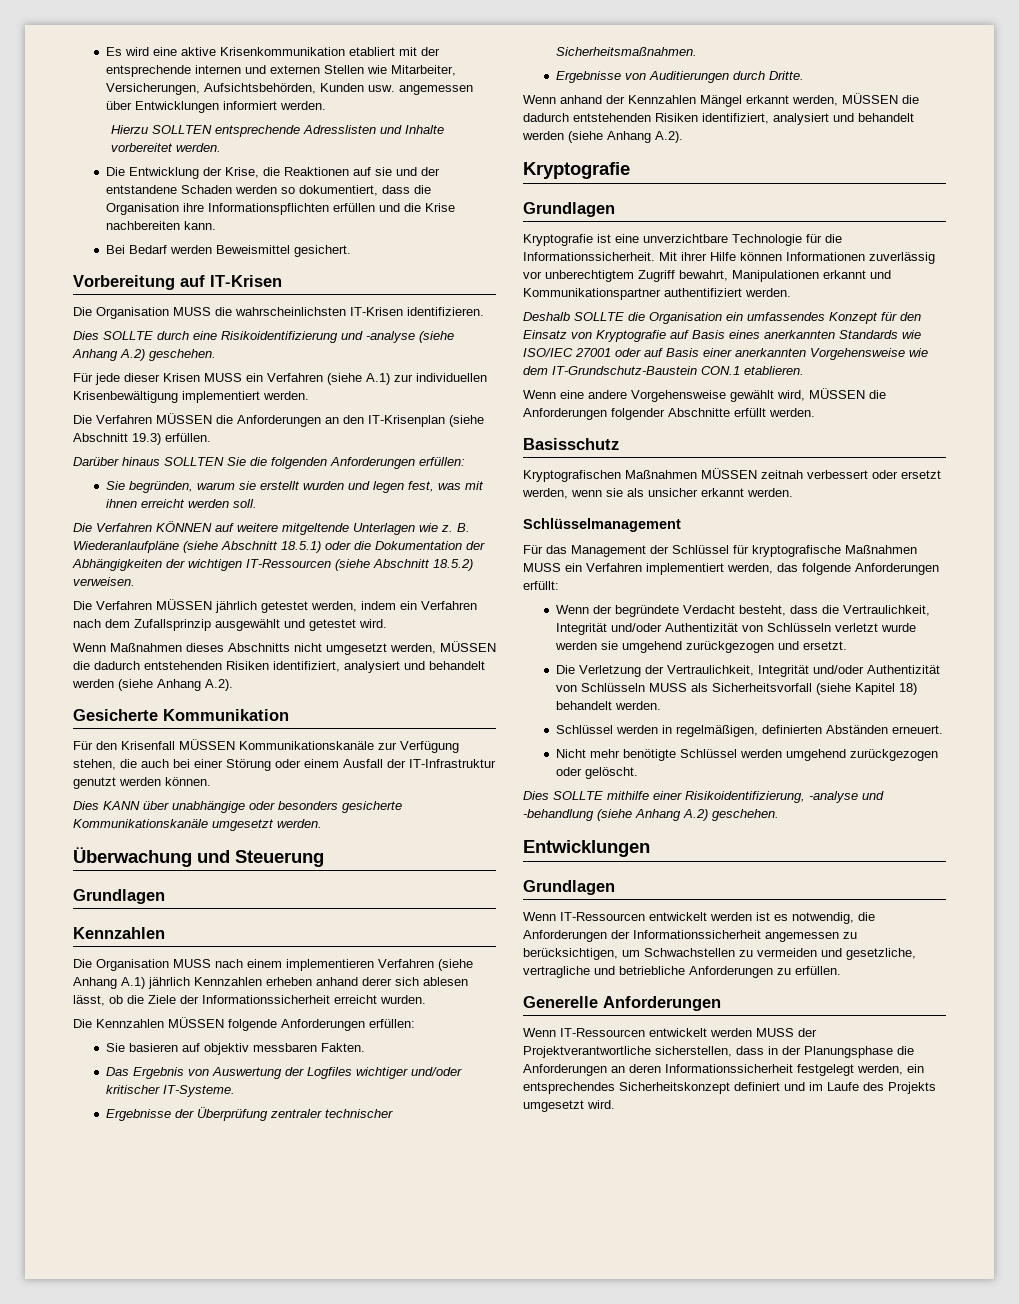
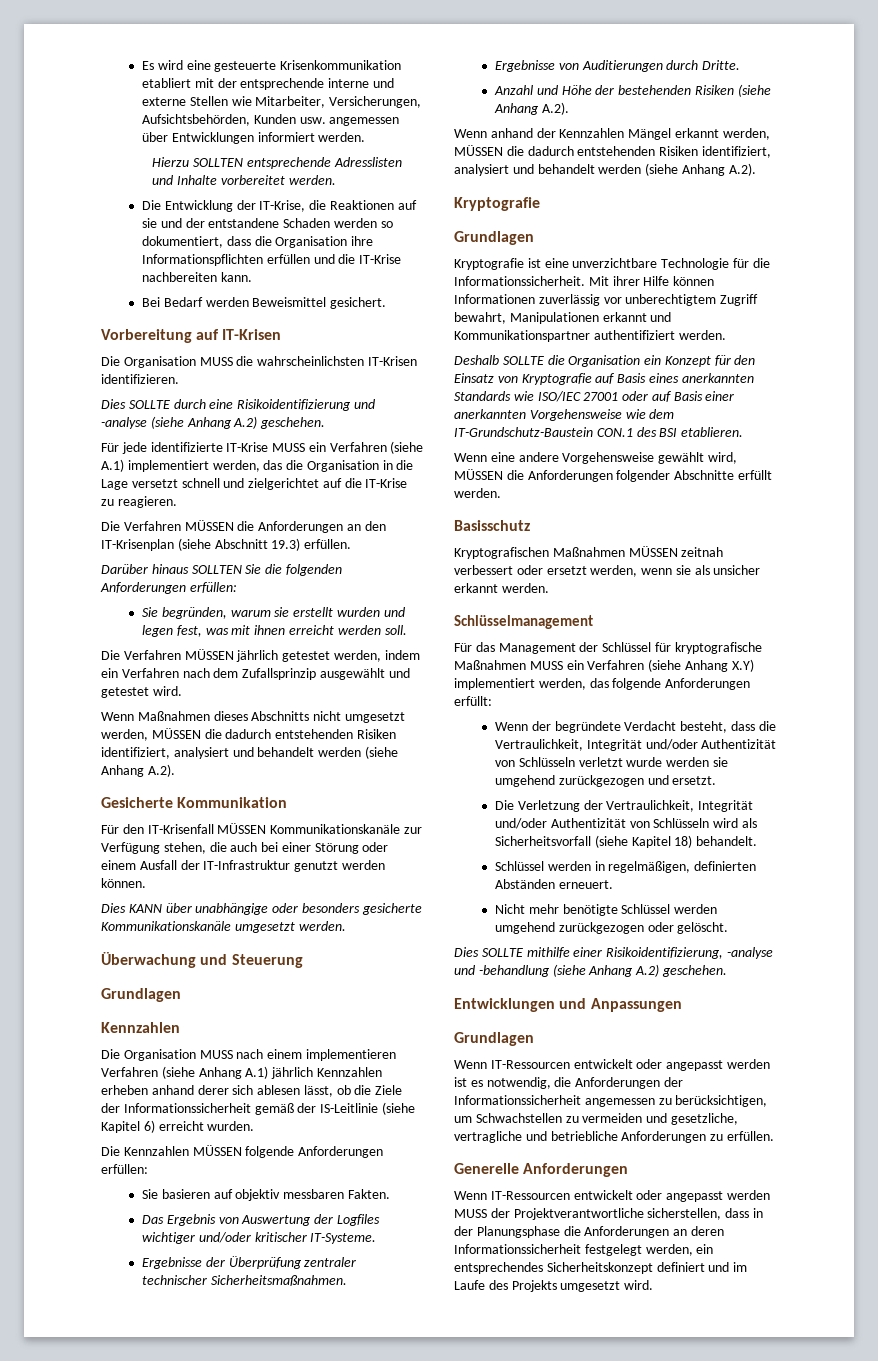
[181,47,217,56] aktive -> [214,61,277,72] gesteuerte
[195,65,321,74] internen und externen -> [328,78,394,88] [142,97,187,106] interne und externe
[225,167,260,178] Krise, -> [259,200,306,212] IT-Krise,
[425,203,456,212] Krise -> [359,254,402,264] IT-Krise
[124,373,200,382] dieser Krisen -> [150,442,269,452] identifizierte IT-Krise
[394,373,487,382] [73,391,309,403] zur individuellen Krisenbewältigung implementiert werden. -> [127,460,414,472] [101,478,408,490] [101,496,177,508] implementiert werden, das die Organisation in die Lage versetzt schnell und zielgerichtet auf die IT-Krise zu reagieren.
[73,521,470,535] [73,541,485,553] [72,559,473,571] [73,577,135,586] // Die Verfahren KÖNNEN auf weitere mitgeltende Unterlagen wie z. B. Wiederanlaufpläne (siehe Abschnitt 18.5.1) oder die Dokumentation der Abhängigkeiten der wichtigen IT-Ressourcen (siehe Abschnitt 18.5.2) verweisen. -> (407, 630) none
[121,741,175,750] Krisenfall -> [147,824,214,834] IT-Krisenfall
(330, 999) none -> [254,1102,415,1115] [101,1120,155,1133] gemäß der IS-Leitlinie (siehe Kapitel 6)
(805, 75) none -> [494,84,771,97] [494,102,569,115] // Anzahl und Höhe der bestehenden Risiken (siehe Anhang A.2).
[747,312,825,321] umfassendes -> (662, 360) none
(740, 370) none -> [636,427,678,437] des BSI
(642, 567) none -> [648,659,754,672] (siehe Anhang X.Y)
[649,683,688,692] MUSS -> [713,818,739,828] wird
[556,701,662,710] behandelt werden. -> [696,836,758,846] behandelt.
(650, 848) none -> [559,998,682,1012] und Anpassungen
(707, 916) none -> [636,1059,724,1071] oder angepasst
(707, 1032) none -> [636,1190,724,1202] oder angepasst

